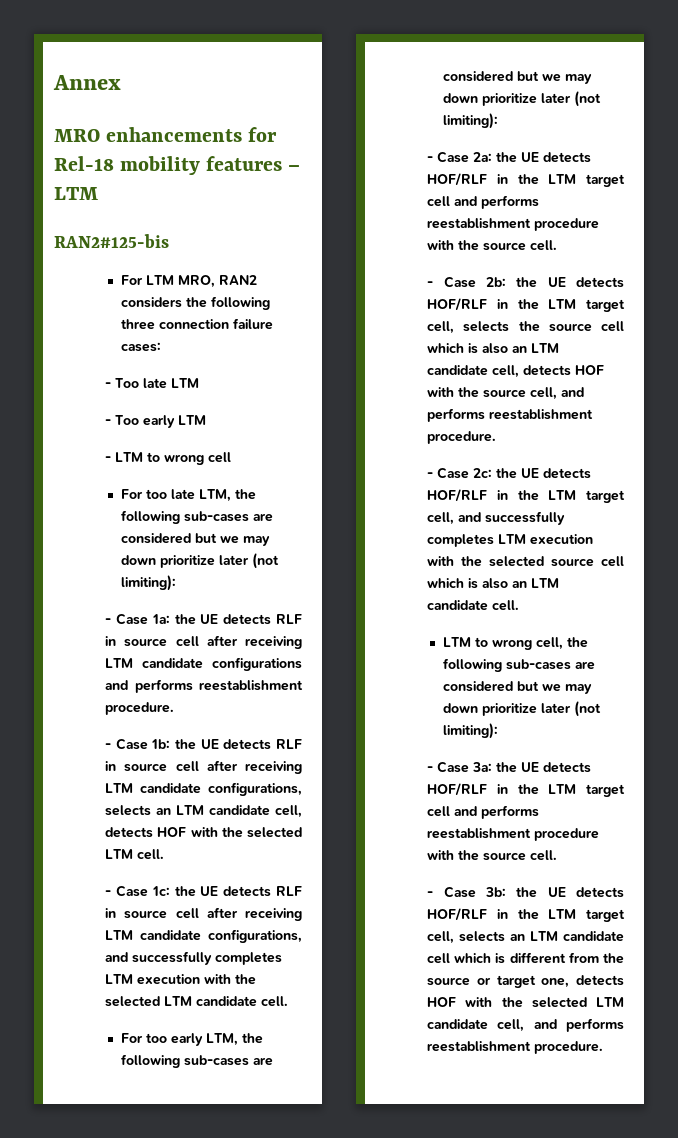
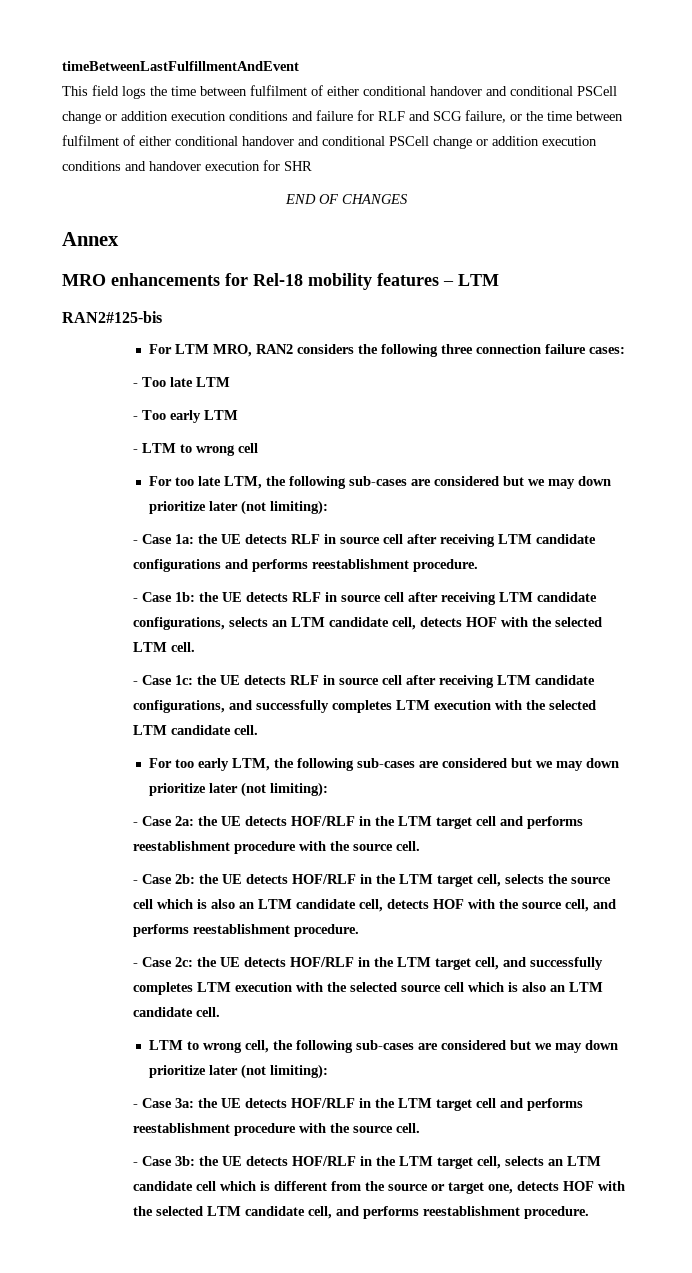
(53, 82) none -> [62,61,299,71] [62,85,617,99] [62,110,623,124] [62,135,597,149] [62,160,312,171] [284,194,408,204] timeBetweenLastFulfillmentAndEvent // This field logs the time between fulfilment of either conditional handover and conditional PSCell change or addition execution conditions and failure for RLF and SCG failure, or the time between fulfilment of either conditional handover and conditional PSCell change or addition execution conditions and handover execution for SHR // END OF CHANGES //

